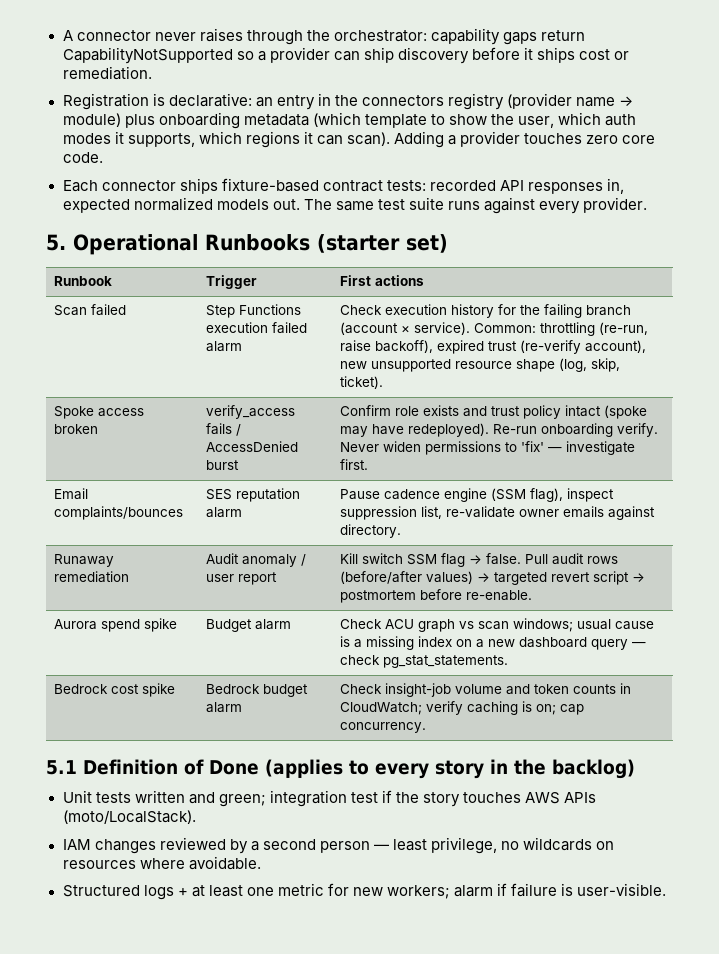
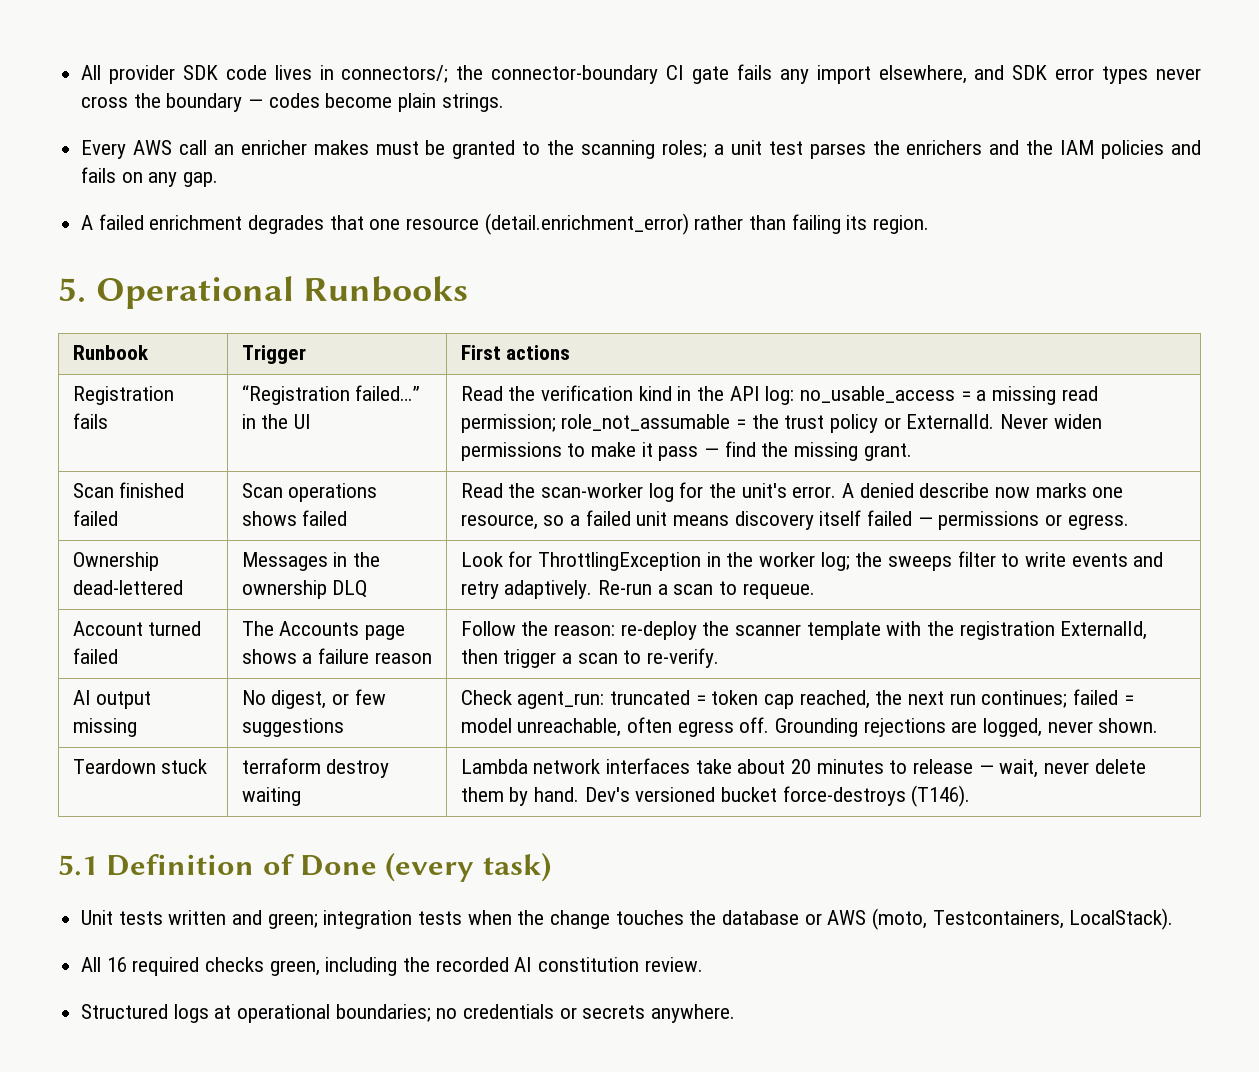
[62,28,585,45] [62,47,630,64] [62,66,152,80] [62,93,634,110] [62,112,637,129] [62,131,656,148] [62,152,103,163] [62,178,624,194] [62,197,648,214] A connector never raises through the orchestrator: capability gaps return CapabilityNotSupported so a provider can ship discovery before it ships cost or remediation. // Registration is declarative: an entry in the connectors registry (provider name → module) plus onboarding metadata (which template to show the user, which auth modes it supports, which regions it can scan). Adding a provider touches zero core code. // Each connector ships fixture-based contract tests: recorded API responses in, expected normalized models out. The same test suite runs against every provider. -> [81,64,1202,84] [81,93,504,112] [81,140,1202,159] [81,167,219,187] [81,213,930,235] All provider SDK code lives in connectors/; the connector-boundary CI gate fails any import elsewhere, and SDK error types never cross the boundary — codes become plain strings. // Every AWS call an enricher makes must be granted to the scanning roles; a unit test parses the enrichers and the IAM policies and fails on any gap. // A failed enrichment degrades that one resource (detail.enrichment_error) rather than failing its region.
[317,234,448,253] (starter set) -> (469, 289) none
[54,304,127,316] [206,304,302,318] [206,322,308,334] [206,341,243,352] [340,304,632,318] [340,322,649,336] [340,340,647,354] [340,358,621,372] [340,376,384,389] [54,406,145,419] [54,424,99,434] [206,405,296,419] [206,423,242,436] [206,441,299,452] [206,460,240,470] [340,405,648,419] [340,423,659,437] [340,441,636,455] [340,459,369,470] [54,488,89,500] [54,506,184,520] [206,488,301,502] [206,507,243,518] [340,488,615,502] [340,506,656,520] [340,524,402,538] [54,554,115,567] [54,571,130,583] [206,553,307,567] [206,572,278,585] [340,553,619,567] [340,571,646,585] [340,589,533,603] [54,618,178,632] [206,619,292,632] [340,618,655,632] [340,636,647,650] [340,655,509,668] [54,683,176,697] [206,684,309,697] [206,702,243,713] [340,683,632,697] [340,701,585,715] [340,722,427,733] [46,759,635,779] Scan failed | Step Functions execution failed alarm | Check execution history for the failing branch (account × service). Common: throttling (re-run, raise backoff), expired trust (re-verify account), new unsupported resource shape (log, skip, ticket). // Spoke access broken | verify_access fails / AccessDenied burst | Confirm role exists and trust policy intact (spoke may have redeployed). Re-run onboarding verify. Never widen permissions to 'fix' — investigate first. // Email complaints/bounces | SES reputation alarm | Pause cadence engine (SSM flag), inspect suppression list, re-validate owner emails against directory. // Runaway remediation | Audit anomaly / user report | Kill switch SSM flag → false. Pull audit rows (before/after values) → targeted revert script → postmortem before re-enable. // Aurora spend spike | Budget alarm | Check ACU graph vs scan windows; usual cause is a missing index on a new dashboard query — check pg_stat_statements. // Bedrock cost spike | Bedrock budget alarm | Check insight-job volume and token counts in CloudWatch; verify caching is on; cap concurrency. // 5.1 Definition of Done (applies to every story in the backlog) -> [72,386,174,405] [72,413,108,429] [241,385,421,405] [241,414,311,429] [460,385,1098,405] [460,414,1102,433] [460,441,912,461] [72,482,185,498] [72,510,118,526] [241,483,378,502] [241,510,348,526] [460,482,1124,502] [460,510,1129,530] [72,552,159,571] [72,580,183,595] [241,552,380,571] [241,580,368,599] [460,551,1164,571] [460,580,815,599] [72,621,202,636] [72,648,118,664] [241,621,405,640] [241,648,432,664] [460,621,1148,640] [460,648,719,668] [72,690,152,709] [72,718,137,737] [241,689,386,709] [241,718,344,737] [460,689,1134,709] [460,717,1159,737] [72,759,208,774] [241,758,390,778] [241,787,301,806] [460,758,1146,778] [460,785,971,807] [58,853,551,882] Registration fails | “Registration failed…” in the UI | Read the verification kind in the API log: no_usable_access = a missing read permission; role_not_assumable = the trust policy or ExternalId. Never widen permissions to make it pass — find the missing grant. // Scan finished failed | Scan operations shows failed | Read the scan-worker log for the unit's error. A denied describe now marks one resource, so a failed unit means discovery itself failed — permissions or egress. // Ownership dead-lettered | Messages in the ownership DLQ | Look for ThrottlingException in the worker log; the sweeps filter to write events and retry adaptively. Re-run a scan to requeue. // Account turned failed | The Accounts page shows a failure reason | Follow the reason: re-deploy the scanner template with the registration ExternalId, then trigger a scan to re-verify. // AI output missing | No digest, or few suggestions | Check agent_run: truncated = token cap reached, the next run continues; failed = model unreachable, often egress off. Grounding rejections are logged, never shown. // Teardown stuck | terraform destroy waiting | Lambda network interfaces take about 20 minutes to release — wait, never delete them by hand. Dev's versioned bucket force-destroys (T146). // 5.1 Definition of Done (every task)
[350,790,597,807] [62,810,196,824] [62,837,615,854] [62,856,261,870] [62,883,667,900] test if the story touches AWS APIs (moto/LocalStack). // IAM changes reviewed by a second person — least privilege, no wildcards on resources where avoidable. // Structured logs + at least one metric for new workers; alarm if failure is user-visible. -> [418,908,1174,930] [81,957,703,976] [81,1004,736,1023] tests when the change touches the database or AWS (moto, Testcontainers, LocalStack). // All 16 required checks green, including the recorded AI constitution review. // Structured logs at operational boundaries; no credentials or secrets anywhere.

